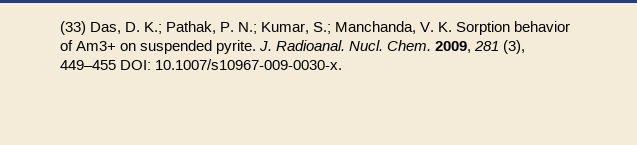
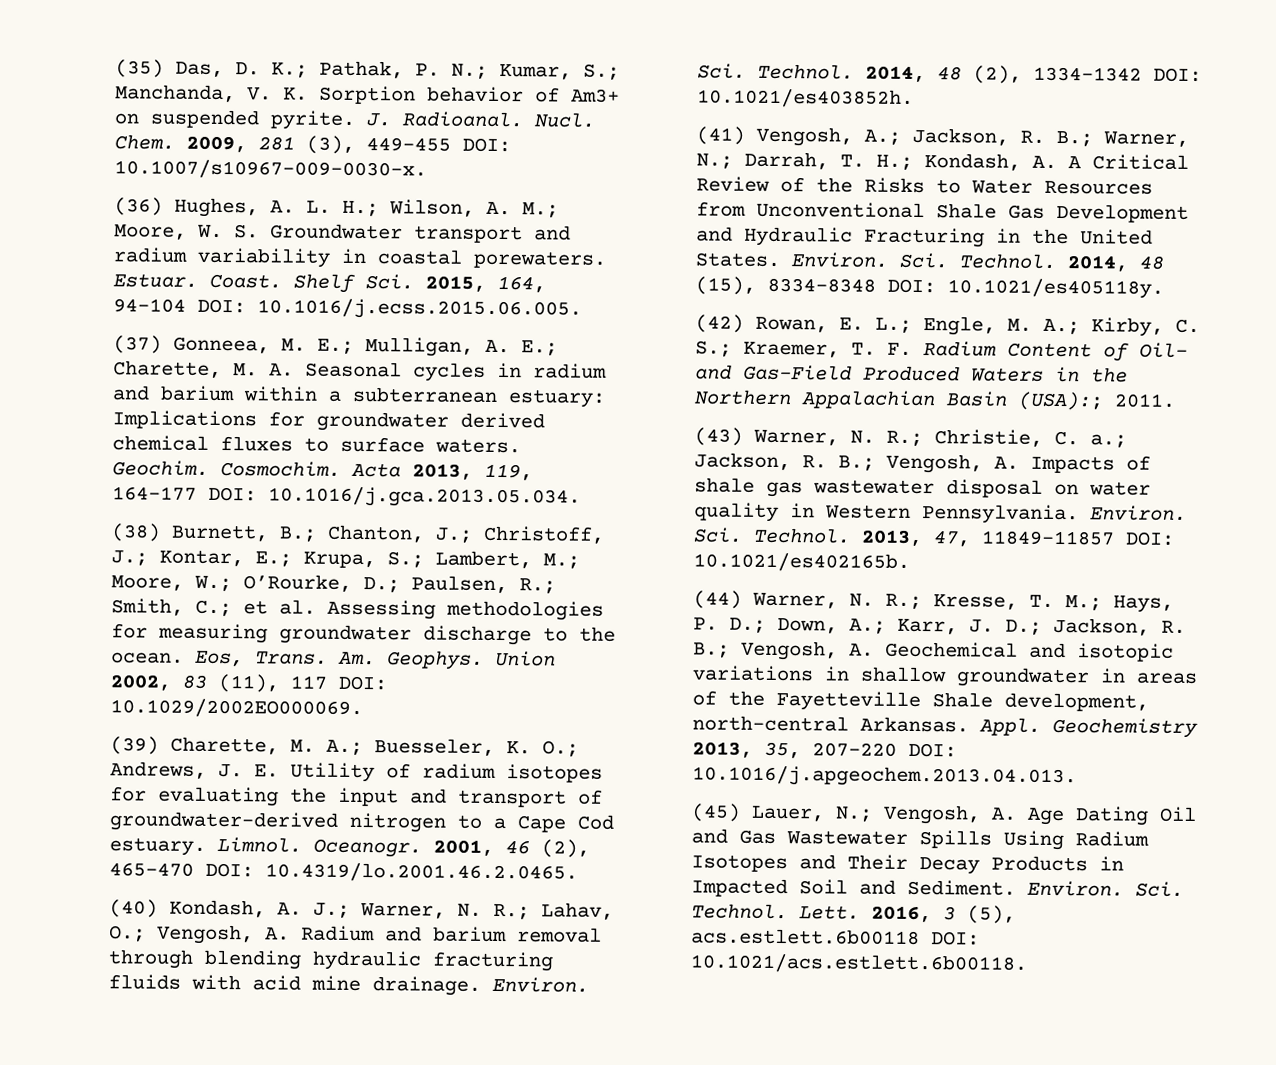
[59,21,86,35] (33) -> [114,59,164,78] (35)
(342, 64) none -> [113,197,559,218] [113,223,571,244] [112,247,607,269] [112,273,546,293] [112,298,582,320] [112,335,558,357] [112,360,607,382] [111,385,606,408] [111,410,545,432] [111,435,521,454] [111,460,533,481] [111,486,581,508] [110,523,605,544] [110,549,580,569] [110,574,556,594] [110,598,604,621] [110,623,616,646] [110,650,556,670] [109,673,387,693] [109,698,363,719] [109,736,579,757] [109,761,603,783] [109,786,603,808] [108,811,614,833] [108,836,590,858] [108,862,578,883] [108,899,614,920] [108,924,602,945] [107,949,553,972] [107,974,589,996] [696,63,1202,84] [696,88,914,108] [695,126,1189,147] [695,151,1189,171] [695,176,1153,195] [695,201,1189,223] [695,226,1153,248] [694,252,1164,272] [694,276,1164,299] [694,314,1200,337] [694,340,1188,362] [694,364,1128,383] [693,389,1176,411] [693,427,1127,448] [693,452,1151,474] [693,477,1151,498] [693,502,1187,525] [692,527,1175,547] [692,552,910,572] [692,590,1174,613] [692,617,1186,636] [692,640,1174,662] [691,665,1198,688] [691,690,1149,712] [691,715,1198,739] [691,741,957,759] [691,765,1077,788] [690,803,1197,826] [690,828,1149,851] [690,854,1124,875] [690,878,1184,898] [690,903,1016,924] [690,928,980,946] [689,953,1027,974] // (36) Hughes, A. L. H.; Wilson, A. M.; Moore, W. S. Groundwater transport and radium variability in coastal porewaters. Estuar. Coast. Shelf Sci. 2015, 164, 94–104 DOI: 10.1016/j.ecss.2015.06.005. // (37) Gonneea, M. E.; Mulligan, A. E.; Charette, M. A. Seasonal cycles in radium and barium within a subterranean estuary: Implications for groundwater derived chemical fluxes to surface waters. Geochim. Cosmochim. Acta 2013, 119, 164–177 DOI: 10.1016/j.gca.2013.05.034. // (38) Burnett, B.; Chanton, J.; Christoff, J.; Kontar, E.; Krupa, S.; Lambert, M.; Moore, W.; O’Rourke, D.; Paulsen, R.; Smith, C.; et al. Assessing methodologies for measuring groundwater discharge to the ocean. Eos, Trans. Am. Geophys. Union 2002, 83 (11), 117 DOI: 10.1029/2002EO000069. // (39) Charette, M. A.; Buesseler, K. O.; Andrews, J. E. Utility of radium isotopes for evaluating the input and transport of groundwater-derived nitrogen to a Cape Cod estuary. Limnol. Oceanogr. 2001, 46 (2), 465–470 DOI: 10.4319/lo.2001.46.2.0465. // (40) Kondash, A. J.; Warner, N. R.; Lahav, O.; Vengosh, A. Radium and barium removal through blending hydraulic fracturing fluids with acid mine drainage. Environ. Sci. Technol. 2014, 48 (2), 1334–1342 DOI: 10.1021/es403852h. // (41) Vengosh, A.; Jackson, R. B.; Warner, N.; Darrah, T. H.; Kondash, A. A Critical Review of the Risks to Water Resources from Unconventional Shale Gas Development and Hydraulic Fracturing in the United States. Environ. Sci. Technol. 2014, 48 (15), 8334–8348 DOI: 10.1021/es405118y. // (42) Rowan, E. L.; Engle, M. A.; Kirby, C. S.; Kraemer, T. F. Radium Content of Oil- and Gas-Field Produced Waters in the Northern Appalachian Basin (USA):; 2011. // (43) Warner, N. R.; Christie, C. a.; Jackson, R. B.; Vengosh, A. Impacts of shale gas wastewater disposal on water quality in Western Pennsylvania. Environ. Sci. Technol. 2013, 47, 11849–11857 DOI: 10.1021/es402165b. // (44) Warner, N. R.; Kresse, T. M.; Hays, P. D.; Down, A.; Karr, J. D.; Jackson, R. B.; Vengosh, A. Geochemical and isotopic variations in shallow groundwater in areas of the Fayetteville Shale development, north-central Arkansas. Appl. Geochemistry 2013, 35, 207–220 DOI: 10.1016/j.apgeochem.2013.04.013. // (45) Lauer, N.; Vengosh, A. Age Dating Oil and Gas Wastewater Spills Using Radium Isotopes and Their Decay Products in Impacted Soil and Sediment. Environ. Sci. Technol. Lett. 2016, 3 (5), acs.estlett.6b00118 DOI: 10.1021/acs.estlett.6b00118.

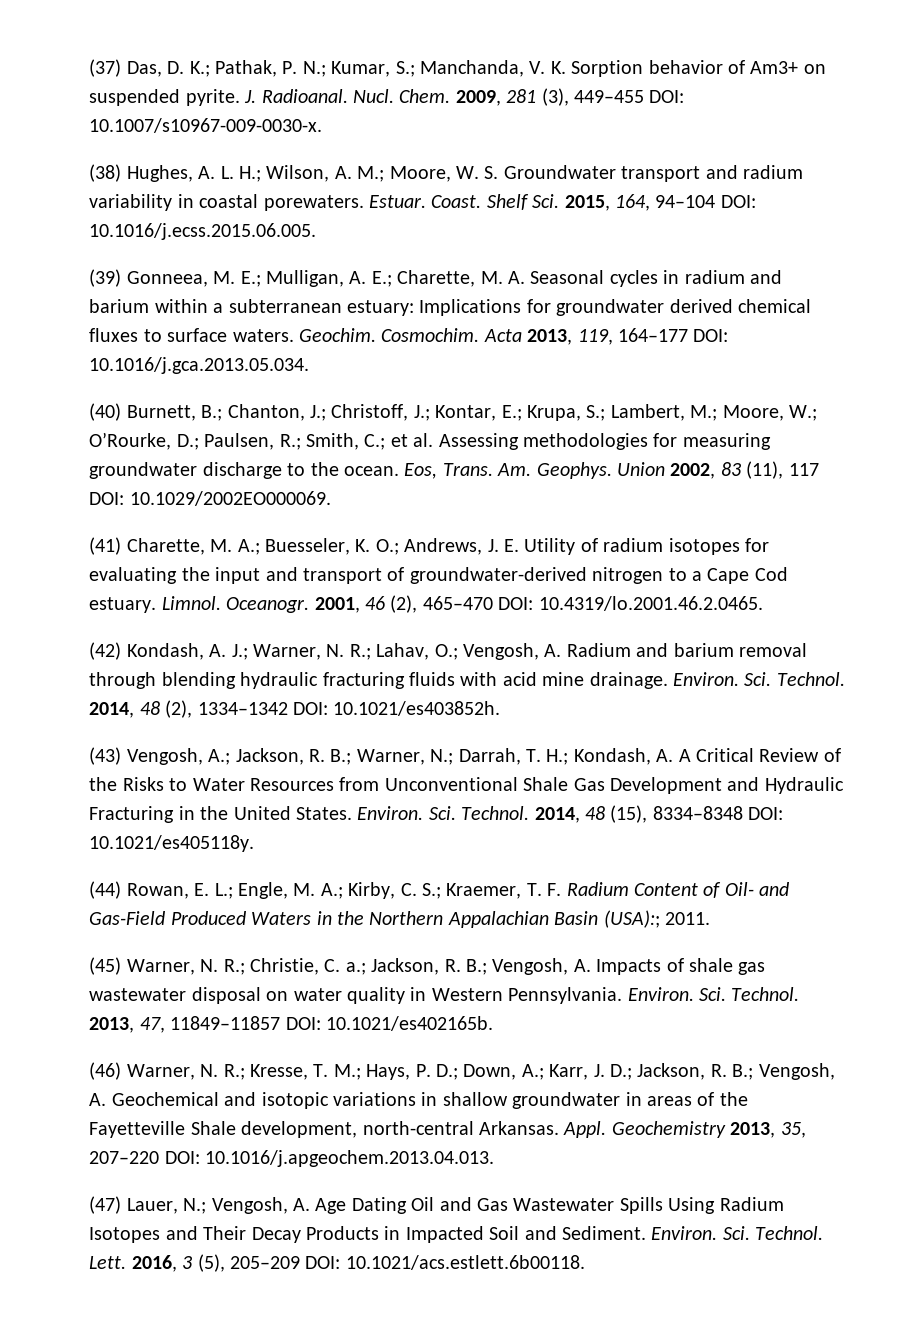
[114,59,164,78] (35) -> [89,59,122,77] (37)
[113,197,163,216] (36) -> [89,164,122,182] (38)
[112,335,162,354] (37) -> [89,269,122,287] (39)
[110,523,161,542] (38) -> [89,403,122,421] (40)
[109,736,159,755] (39) -> [89,537,122,555] (41)
[108,899,158,918] (40) -> [89,642,122,660] (42)
[695,126,745,145] (41) -> [89,747,122,765] (43)
[694,314,744,333] (42) -> [89,881,122,899] (44)
[693,427,743,446] (43) -> [89,957,122,975] (45)
[692,590,742,609] (44) -> [89,1062,122,1080] (46)
[690,803,741,822] (45) -> [89,1196,122,1214] (47)
[690,928,920,946] acs.estlett.6b00118 -> [229,1256,300,1269] 205–209

